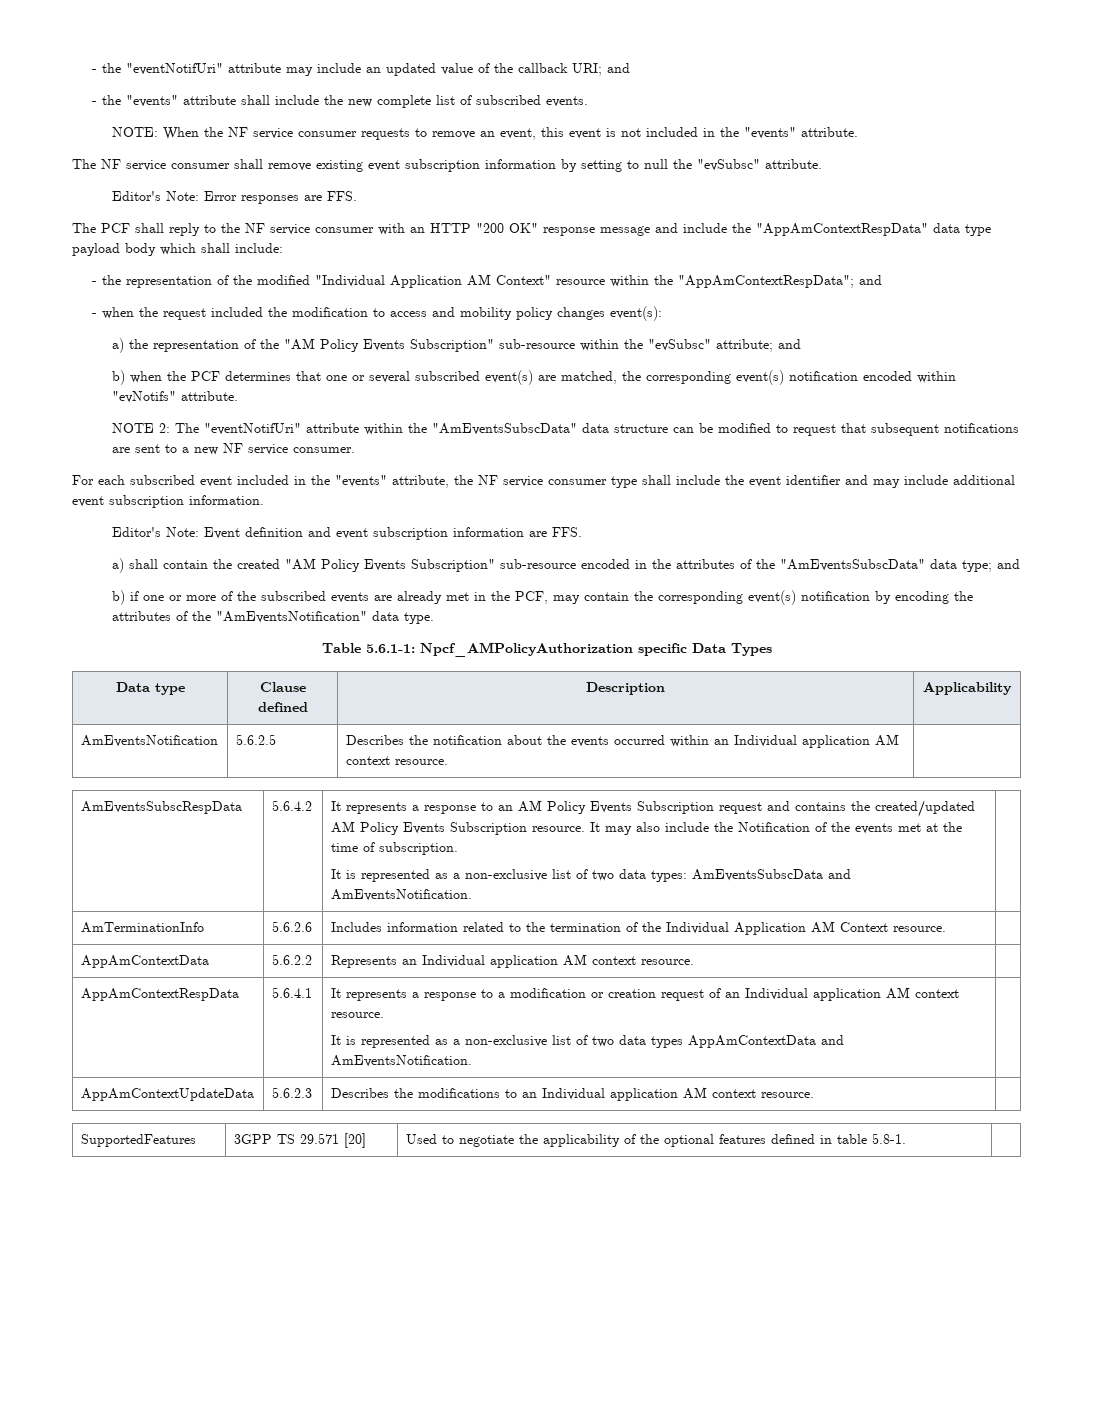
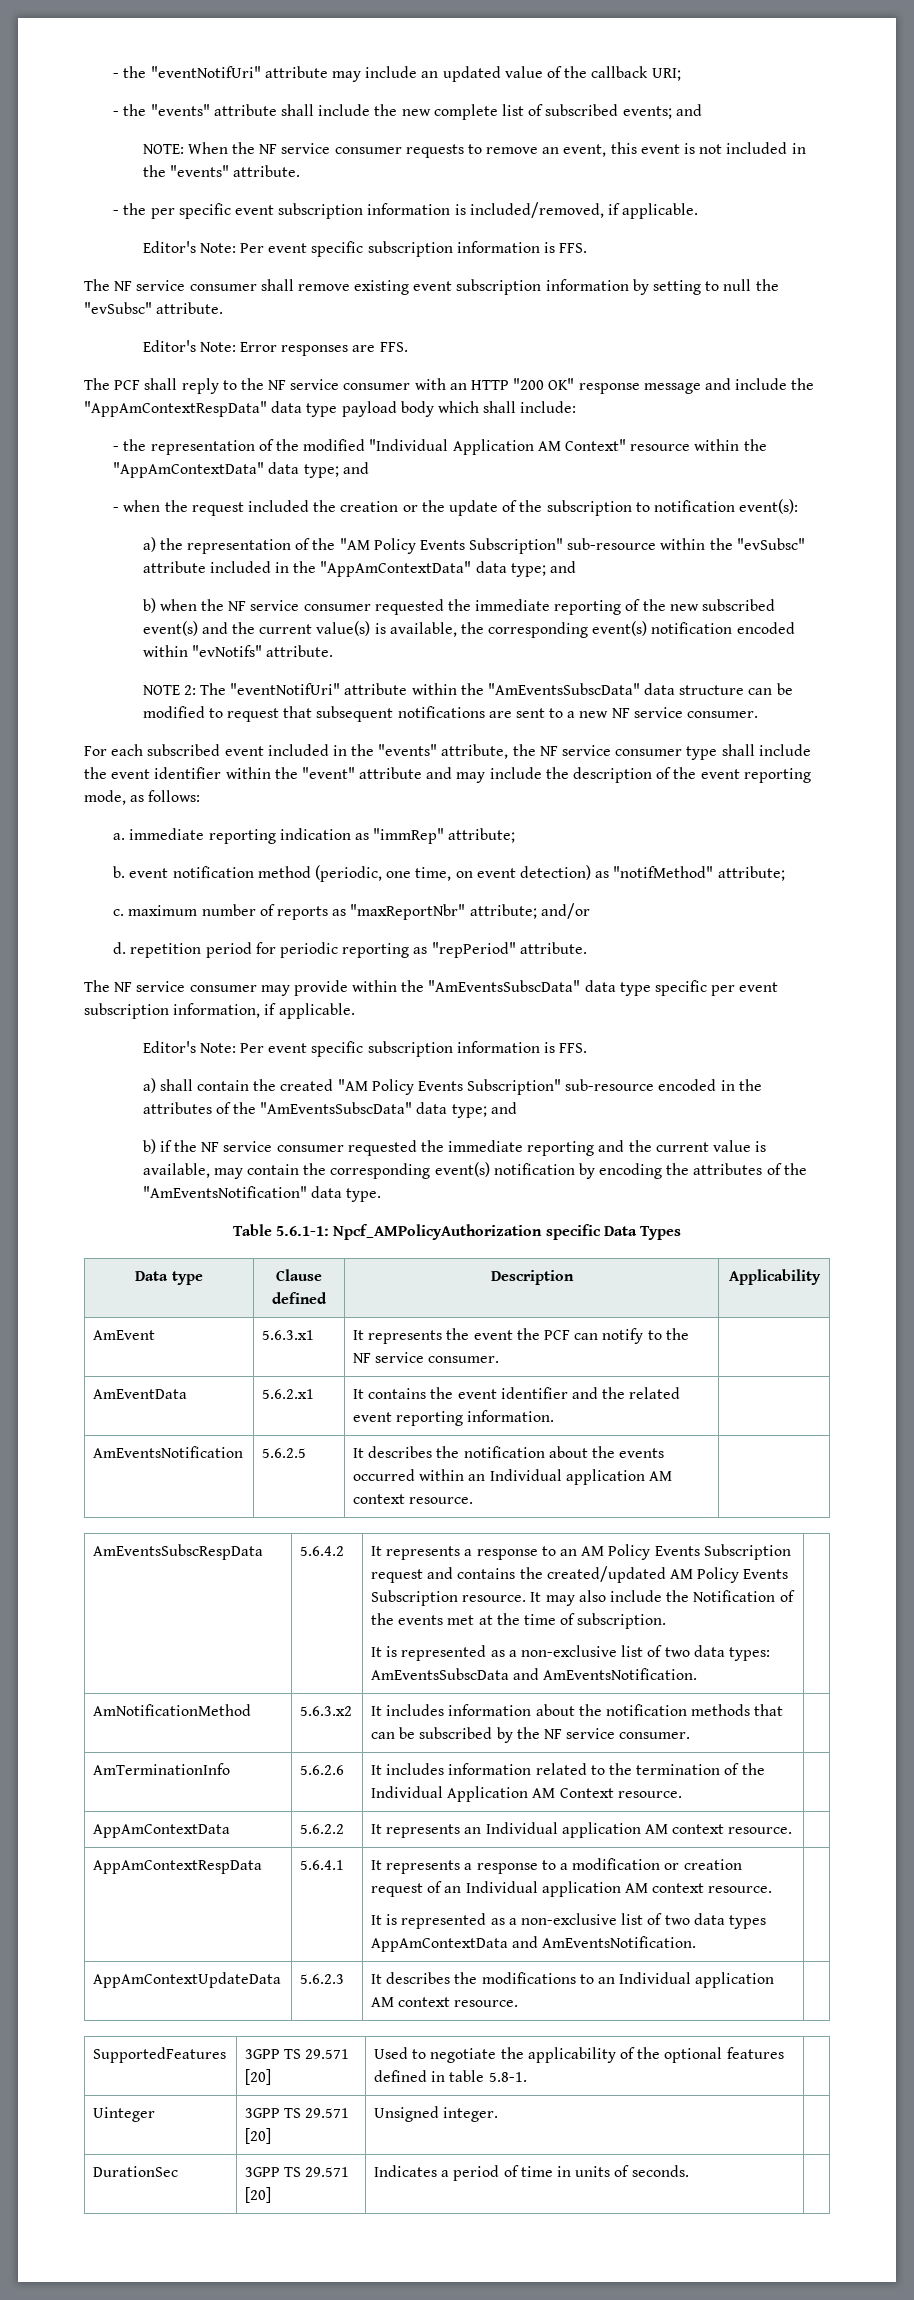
[607,63,631,73] and -> (681, 74) none
[546,96,589,107] events. -> [622,104,702,119] events; and
(859, 132) none -> [113,202,699,219] [142,241,588,257] // - the per specific event subscription information is included/removed, if applicable. // Editor's Note: Per event specific subscription information is FFS.
[678,275,855,288] "AppAmContextRespData"; -> [113,462,339,478] "AppAmContextData" data type;
[292,307,606,320] modification to access and mobility policy changes -> [340,500,735,516] creation or the update of the subscription to notification
[716,339,802,352] [112,370,618,385] attribute; and // b) when the PCF determines that one or several subscribed event(s) are matched, -> [142,561,576,577] [142,598,776,615] [142,621,457,637] attribute included in the "AppAmContextData" data type; and // b) when the NF service consumer requested the immediate reporting of the new subscribed event(s) and the current value(s) is available,
[845,475,1015,488] [72,495,264,508] [112,527,548,540] and may include additional event subscription information. // Editor's Note: Event definition and event subscription information are -> [225,767,811,783] [84,790,201,805] [113,828,516,844] [113,865,785,882] [113,903,590,920] [113,942,587,958] [84,980,779,996] [84,1003,355,1019] [142,1041,555,1057] within the "event" attribute and may include the description of the event reporting mode, as follows: // a. immediate reporting indication as "immRep" attribute; // b. event notification method (periodic, one time, on event detection) as "notifMethod" attribute; // c. maximum number of reports as "maxReportNbr" attribute; and/or // d. repetition period for periodic reporting as "repPeriod" attribute. // The NF service consumer may provide within the "AmEventsSubscData" data type specific per event subscription information, if applicable. // Editor's Note: Per event specific subscription information is
[143,591,549,604] one or more of the subscribed events are already met in the PCF, -> [173,1140,767,1156] [142,1163,210,1178] the NF service consumer requested the immediate reporting and the current value is available,
(1012, 688) none -> [93,1330,156,1340] [262,1330,315,1340] [353,1328,689,1344] [353,1352,500,1363] [93,1389,188,1399] [262,1389,315,1399] [353,1387,681,1399] [353,1410,555,1426] // AmEvent | 5.6.3.x1 | It represents the event the PCF can notify to the NF service consumer. | // AmEventData | 5.6.2.x1 | It contains the event identifier and the related event reporting information. |
[345,735,404,745] Describes -> [353,1446,433,1458] It describes
(472, 895) none -> [93,1704,252,1716] [300,1706,353,1716] [371,1704,784,1716] [371,1727,691,1743] // AmNotificationMethod | 5.6.3.x2 | It includes information about the notification methods that can be subscribed by the NF service consumer. |
[330,922,382,932] Includes -> [371,1763,445,1775] It includes
[330,955,397,968] Represents -> [371,1824,461,1838] It represents
[330,1088,389,1098] Describes -> [371,1972,451,1984] It describes
(906, 1138) none -> [93,2107,156,2122] [245,2108,350,2118] [245,2128,272,2144] [374,2106,499,2122] [93,2166,179,2177] [245,2167,350,2177] [245,2187,272,2203] [374,2165,689,2181] // Uinteger | 3GPP TS 29.571 [20] | Unsigned integer. | // DurationSec | 3GPP TS 29.571 [20] | Indicates a period of time in units of seconds. |

